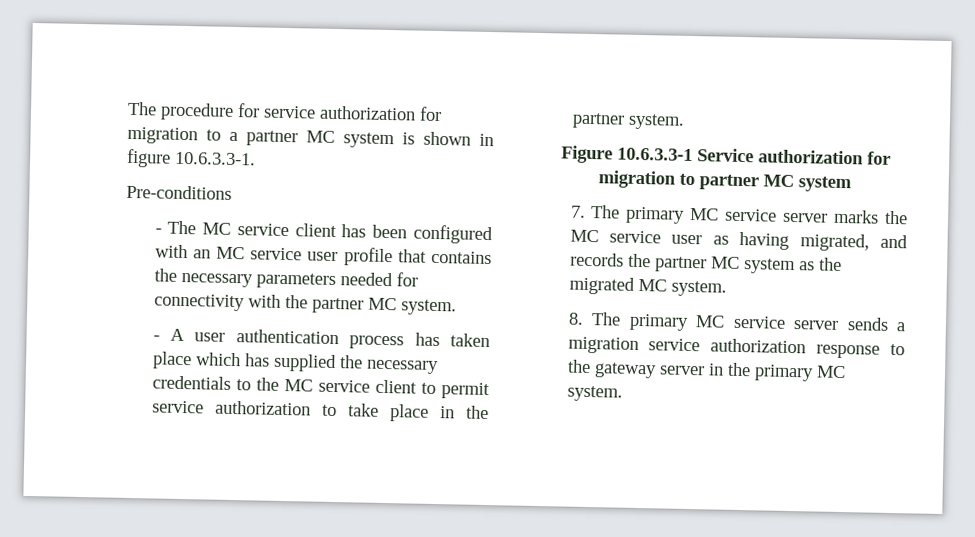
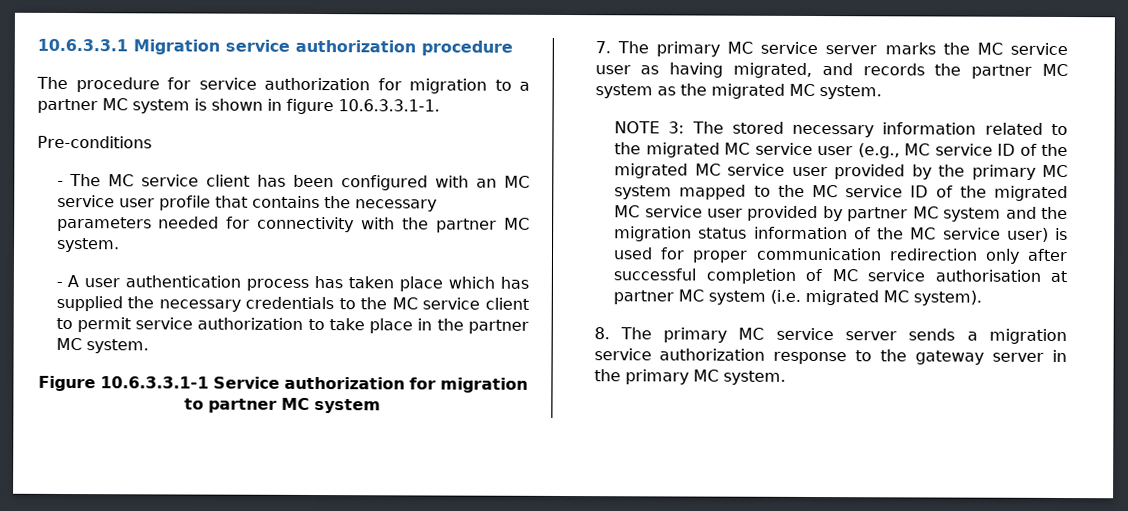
(127, 108) none -> [37,38,513,56] 10.6.3.3.1 Migration service authorization procedure //
[175,151,256,166] 10.6.3.3-1. -> [338,99,440,112] 10.6.3.3.1-1.
(625, 120) none -> [55,337,82,351] MC
[616,147,693,162] 10.6.3.3-1 -> [99,376,209,389] 10.6.3.3.1-1
(727, 288) none -> [614,121,1068,138] [614,142,1069,159] [614,163,1068,180] [614,184,1068,202] [614,205,1068,222] [614,226,1068,242] [613,247,1068,264] [613,268,1067,284] [613,289,983,306] // NOTE 3: The stored necessary information related to the migrated MC service user (e.g., MC service ID of the migrated MC service user provided by the primary MC system mapped to the MC service ID of the migrated MC service user provided by partner MC system and the migration status information of the MC service user) is used for proper communication redirection only after successful completion of MC service authorisation at partner MC system (i.e. migrated MC system).

